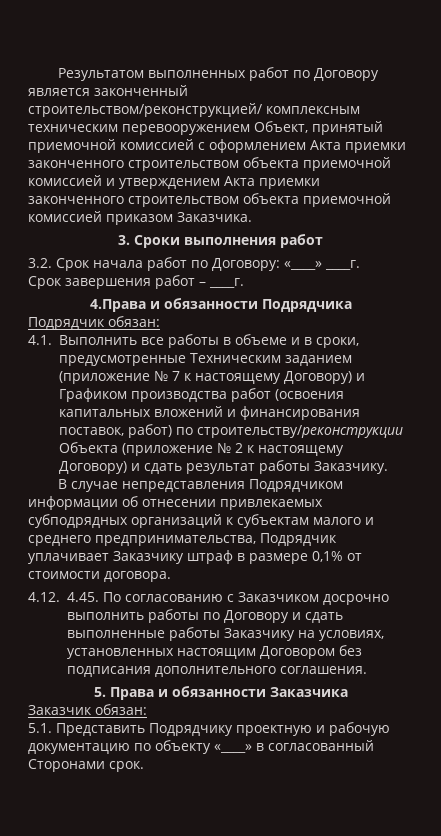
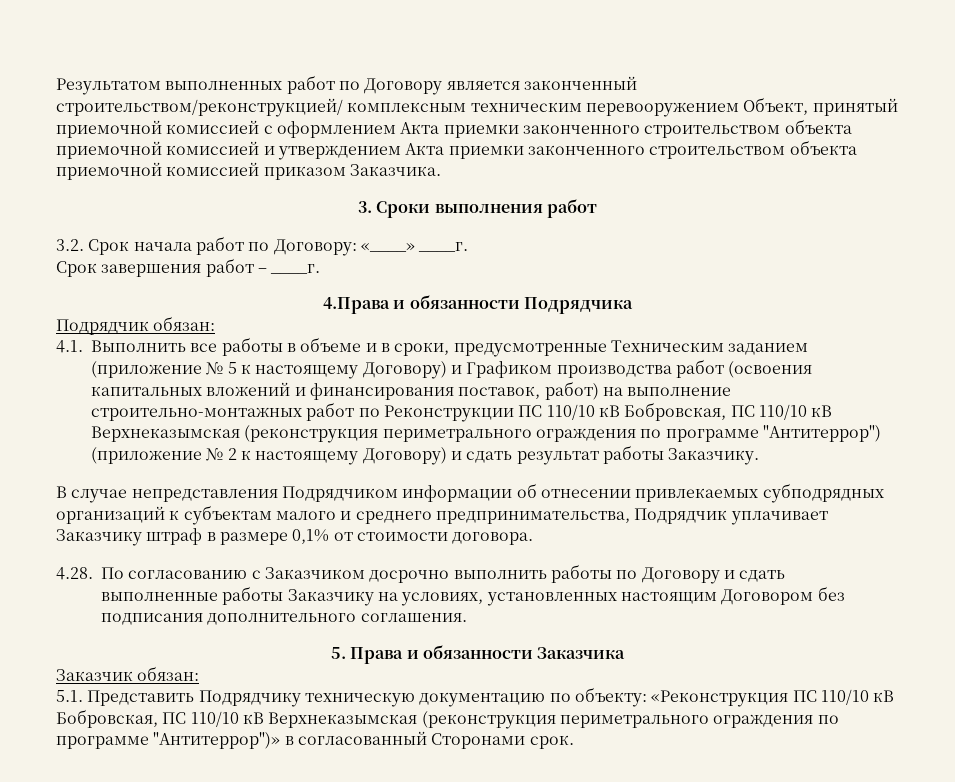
[172,371,180,381] 7 -> [227,362,237,374] 5
[176,425,403,438] [59,442,118,453] по строительству/реконструкции Объекта -> [602,387,732,396] [91,402,833,422] [91,425,881,443] на выполнение строительно-монтажных работ по Реконструкции ПС 110/10 кВ Бобровская, ПС 110/10 кВ Верхнеказымская (реконструкция периметрального ограждения по программе "Антитеррор")
[28,592,99,602] 4.12. 4.45. -> [56,567,93,580] 4.28.
[236,722,390,736] [28,740,252,754] проектную и рабочую документацию по объекту «____» -> [304,687,895,707] [56,709,839,729] [56,732,281,749] техническую документацию по объекту: «Реконструкция ПС 110/10 кВ Бобровская, ПС 110/10 кВ Верхнеказымская (реконструкция периметрального ограждения по программе "Антитеррор")»

